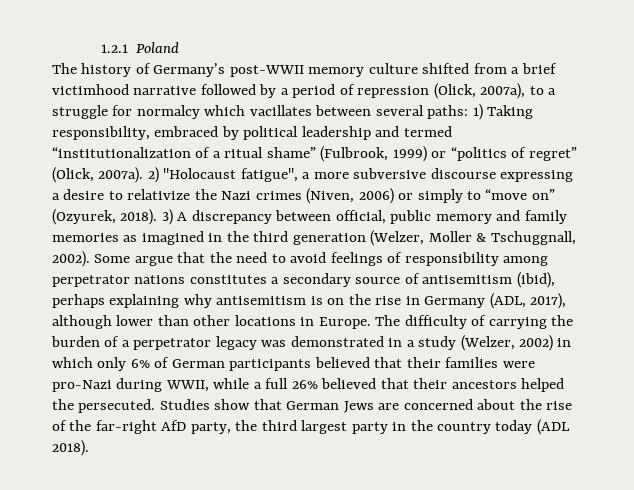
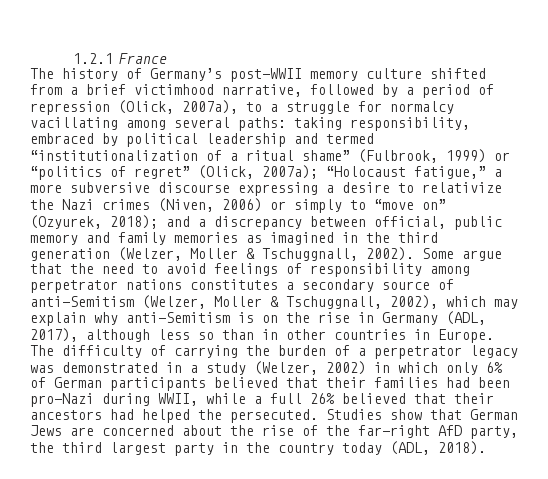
[135,42,179,53] Poland -> [118,53,167,64] France
[133,86,197,95] narrative -> [222,84,302,97] narrative,
[204,104,534,120] which vacillates between several paths: 1) Taking -> [30,117,342,131] vacillating among several paths: taking
[98,167,298,183] 2007a). 2) "Holocaust fatigue", -> [262,165,486,179] 2007a); “Holocaust fatigue,”
[120,209,188,225] 2018). 3) A -> [110,215,206,229] 2018); and a
[422,272,555,288] [52,294,307,308] antisemitism (ibid), perhaps explaining why antisemitism -> [30,295,518,309] [30,312,230,326] anti-Semitism (Welzer, Moller & Tschuggnall, 2002), which may explain why anti-Semitism
[116,315,296,326] lower than other locations -> [158,329,406,340] less so than in other countries
[502,361,535,368] were -> [446,377,510,388] had been
(517, 384) none -> [110,409,134,420] had
[536,419,570,435] (ADL -> [390,441,430,455] (ADL,

